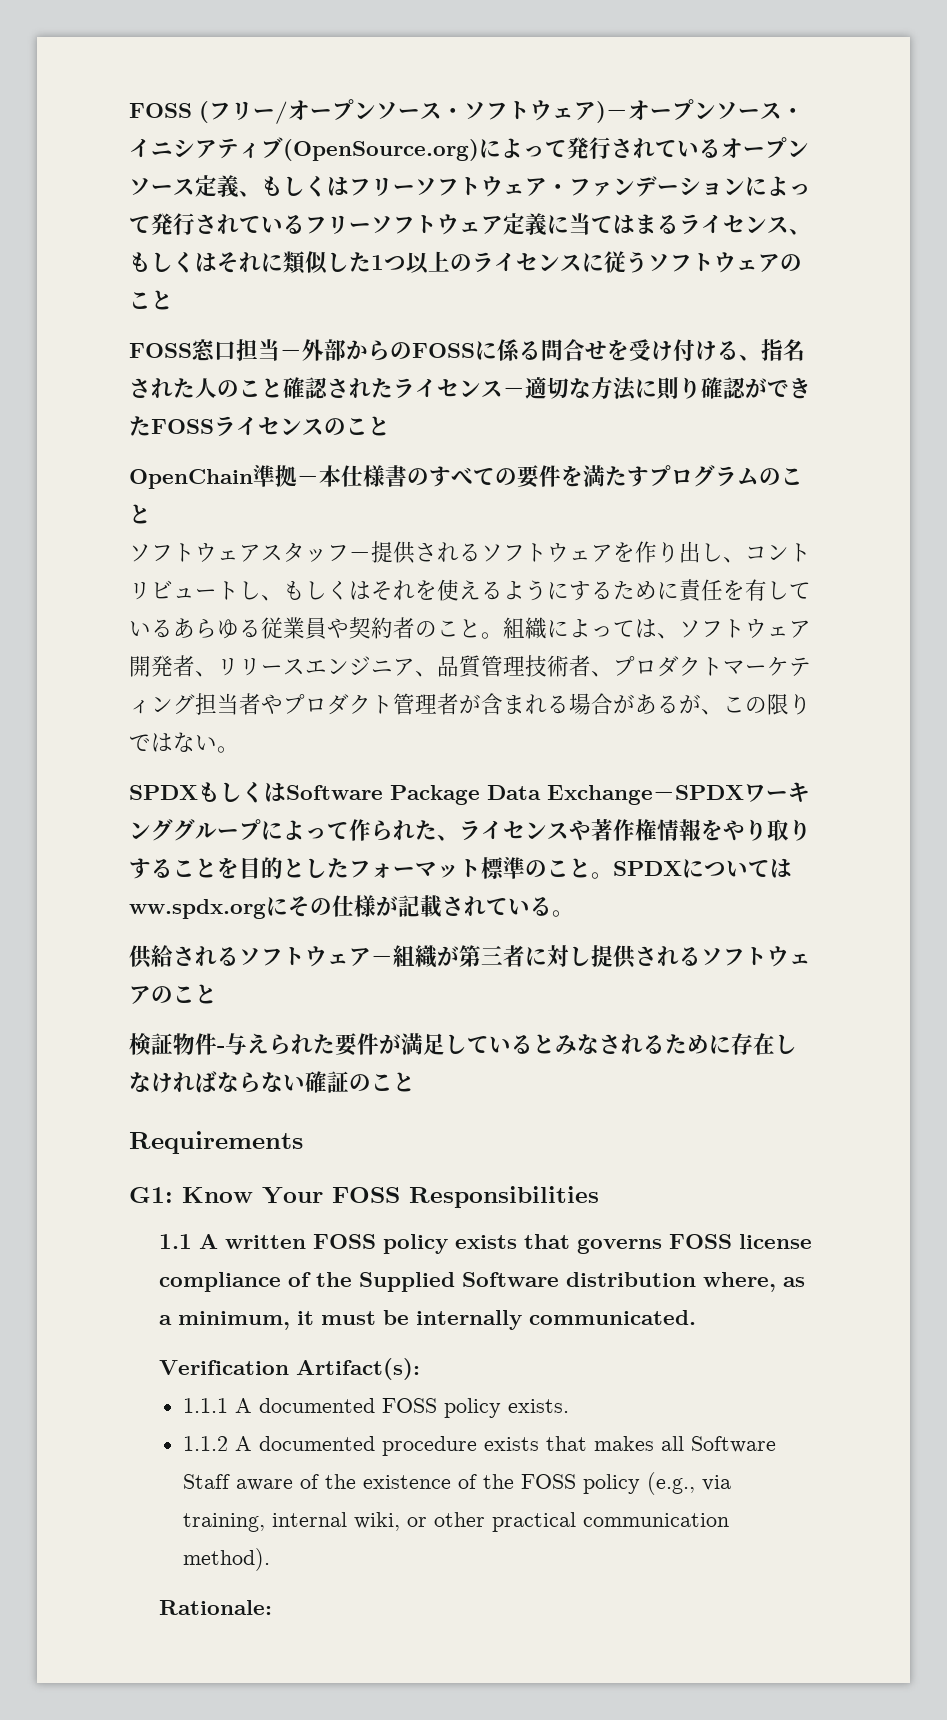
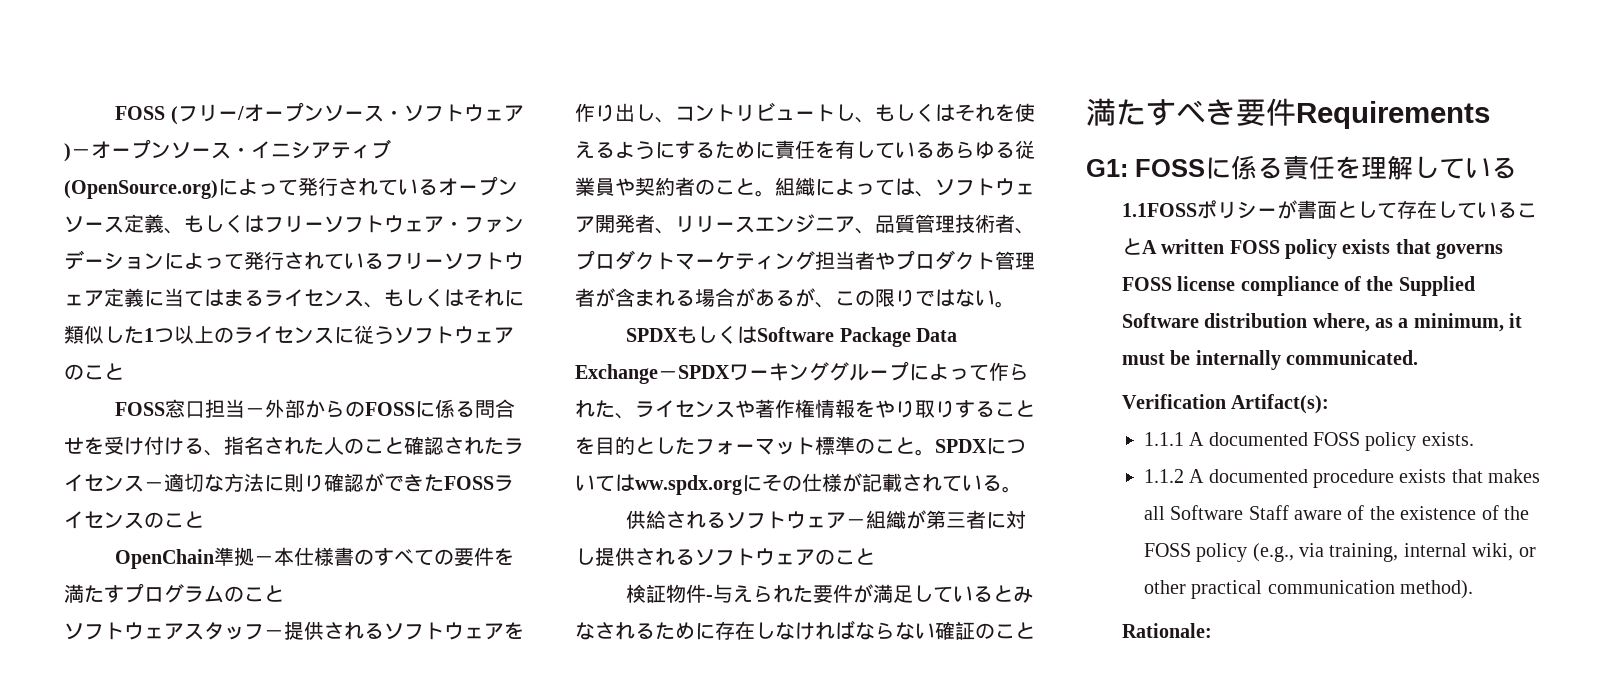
(415, 1082) none -> [1086,98,1296,126] 満たすべき要件
[182,1186,599,1208] [159,1234,193,1249] Know Your FOSS Responsibilities // 1.1 -> [1135,155,1517,180] [1121,200,1537,219] [1121,238,1142,255] FOSSに係る責任を理解している // 1.1FOSSポリシーが書面として存在していること

